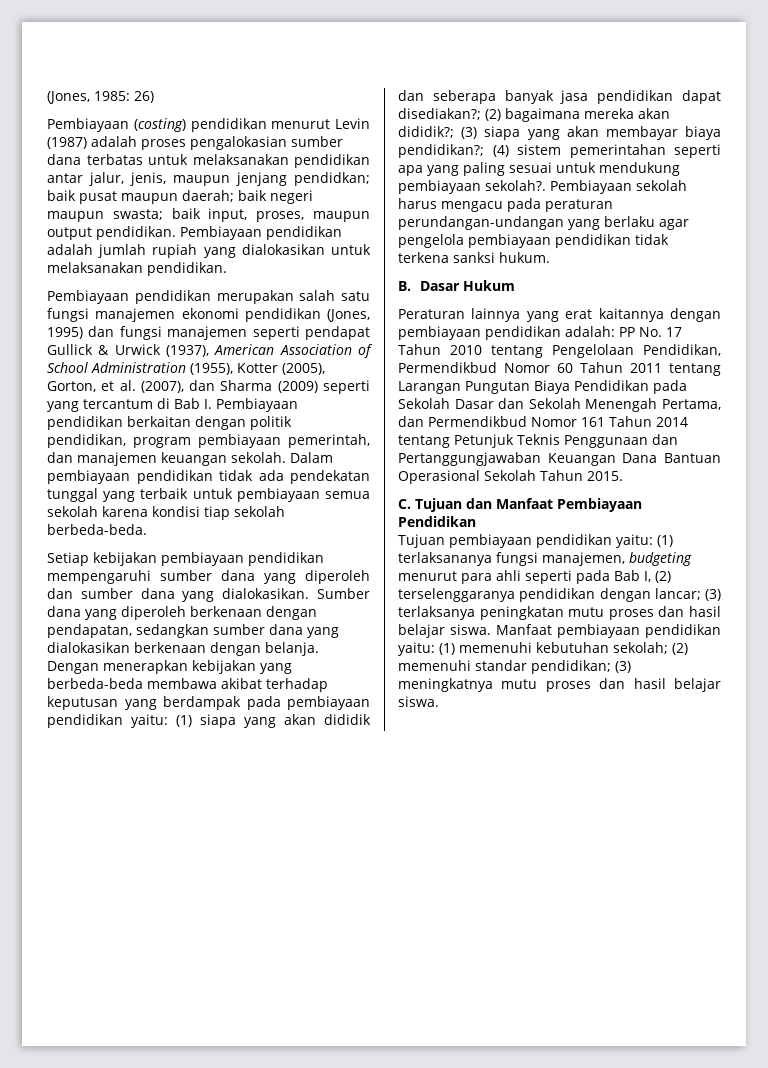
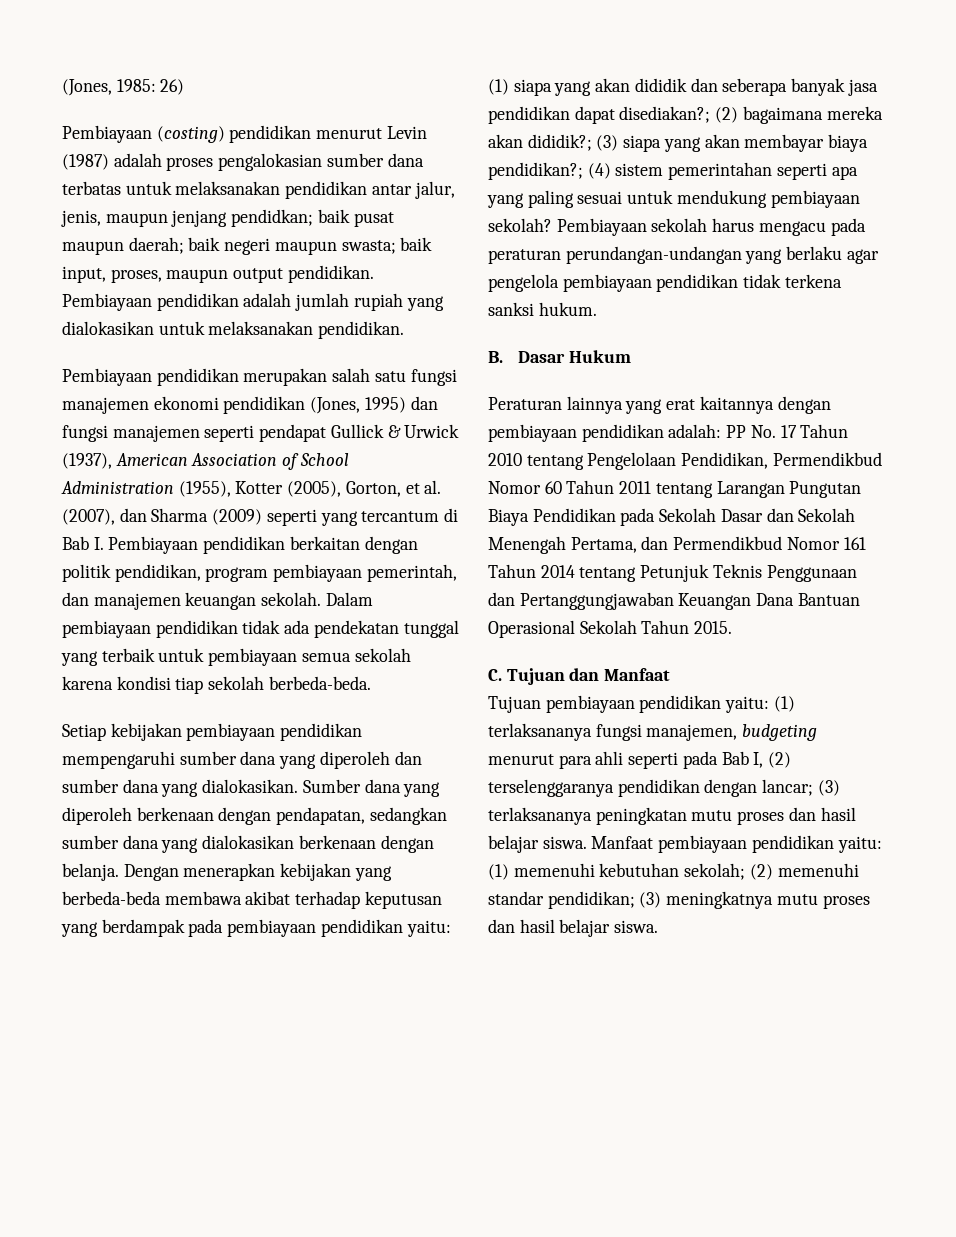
[485,180,546,191] sekolah?. -> [488,218,552,232] sekolah?
[557,498,642,512] [398,516,476,527] Pembiayaan Pendidikan -> (671, 674) none
[398,606,475,620] terlaksanya -> [488,807,592,825] terlaksananya

